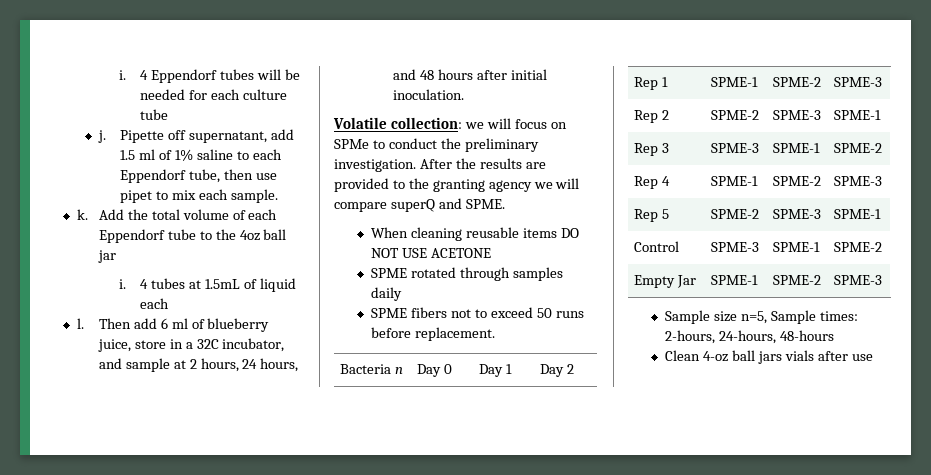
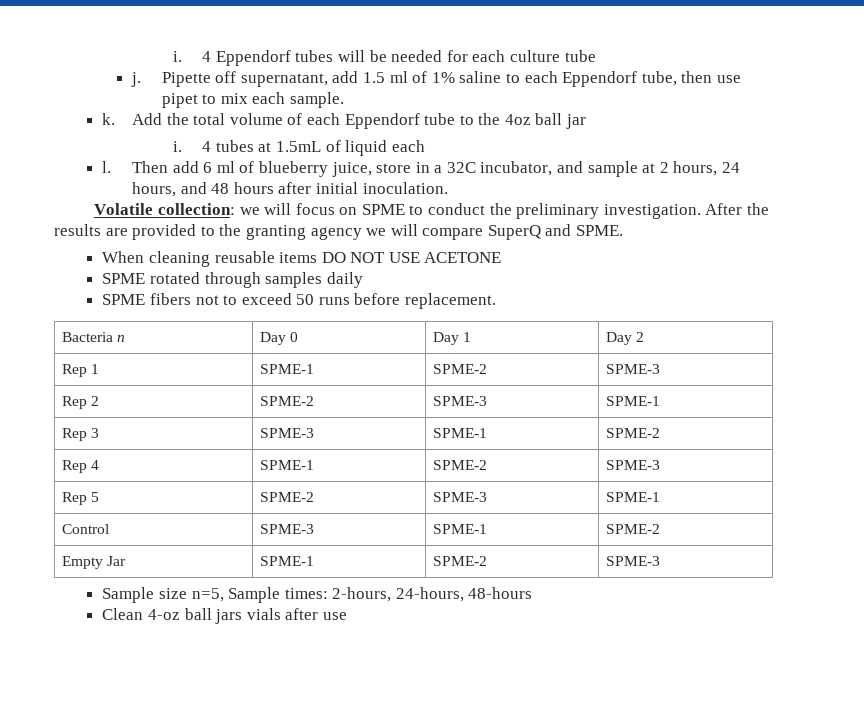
[334,139,369,149] SPMe -> [361,204,405,215] SPME
[390,199,435,212] superQ -> [487,225,541,240] SuperQ

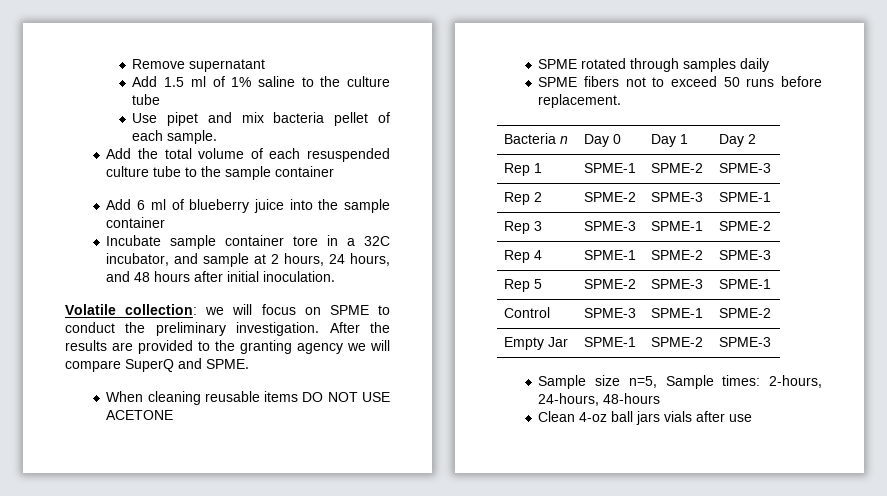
[172,50,596,66] [130,71,359,87] i. 4 Eppendorf tubes will be needed for each culture tube // j. Pipette off supernatant, add -> [132,59,266,72] [132,76,158,87] Remove supernatant // Add
[524,71,741,87] [161,93,248,108] each Eppendorf tube, then use pipet to mix -> [320,76,390,87] [132,94,161,105] [132,112,390,126] the culture tube // Use pipet and mix bacteria pellet of
[102,113,116,125] k. -> (218, 137) none
[344,113,420,129] Eppendorf -> [307,148,390,162] [106,166,150,177] resuspended culture
[504,113,587,129] [172,140,425,156] [102,161,412,177] 4oz ball jar // i. 4 tubes at 1.5mL of liquid each // l. Then add 6 ml of blueberry juice, store -> [225,166,335,180] [106,199,391,213] [106,217,166,228] [106,235,319,249] sample container // Add 6 ml of blueberry juice into the sample container // Incubate sample container tore

